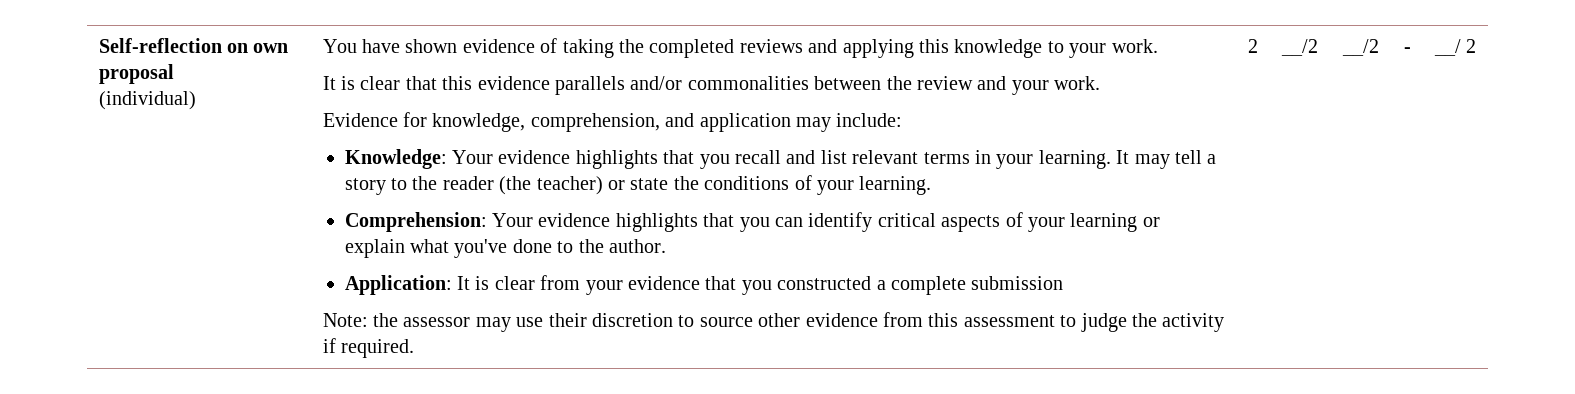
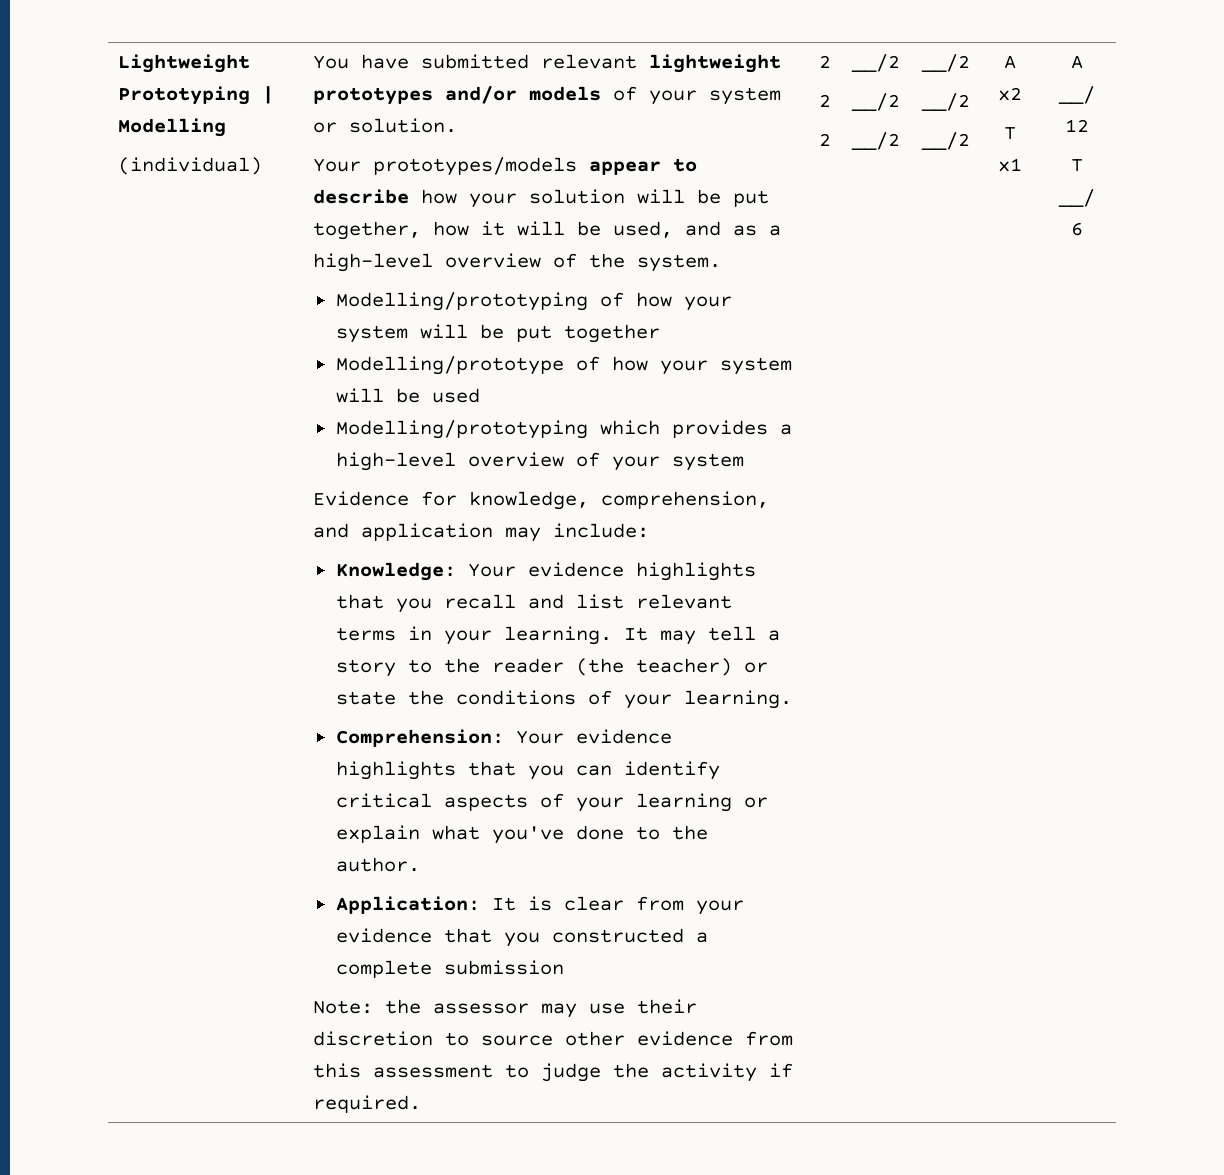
[98,38,289,53] [98,64,174,84] Self-reflection on own proposal -> [118,54,251,73] [118,86,275,105] [118,118,227,137] Lightweight Prototyping | Modelling
[405,38,1158,58] [322,76,1101,95] shown evidence of taking the completed reviews and applying this knowledge to your work. // It is clear that this evidence parallels and/or commonalities between the review and your work. -> [421,54,782,73] [313,86,782,105] [313,118,458,133] [313,157,698,176] [313,189,770,208] [313,221,782,240] [313,253,722,272] [335,292,732,311] [335,324,660,343] [335,356,792,375] [335,388,480,403] [335,420,792,439] [335,452,744,471] submitted relevant lightweight prototypes and/or models of your system or solution. // Your prototypes/models appear to describe how your solution will be put together, how it will be used, and as a high-level overview of the system. // Modelling/prototyping of how your system will be put together // Modelling/prototype of how your system will be used // Modelling/prototyping which provides a high-level overview of your system
[1281,39,1318,56] [1341,39,1379,56] [1403,47,1411,53] [1433,39,1477,56] | __/2 | __/2 | - | __/ 2 -> [819,94,831,107] [819,133,831,146] [851,54,900,72] [851,93,900,111] [851,132,900,150] [920,54,970,72] [920,93,970,111] [920,132,970,150] [1003,55,1016,69] [997,87,1022,101] [1003,127,1016,140] [997,158,1022,172] [1071,55,1083,69] [1058,86,1095,104] [1065,119,1089,132] [1071,159,1083,172] [1058,189,1095,207] [1071,222,1083,236] // 2 // 2 | __/2 // __/2 // __/2 | __/2 // __/2 // __/2 | A x2 // T x1 | A __/ 12 // T __/ 6

